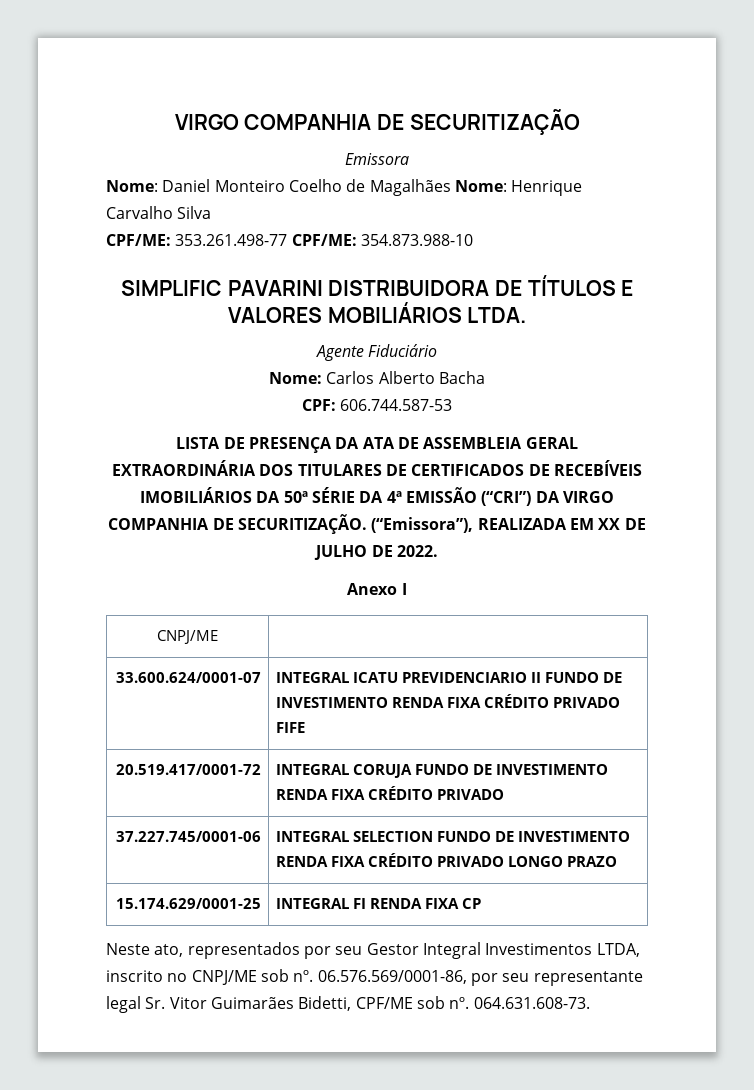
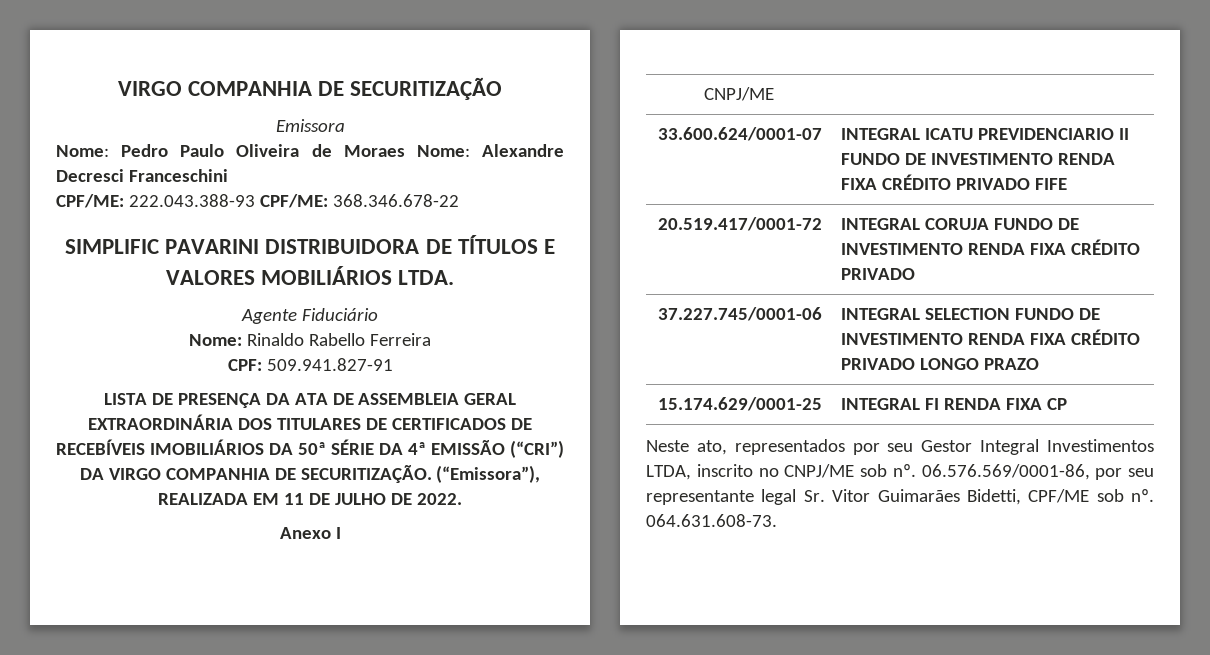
[162,179,583,196] [106,206,212,219] [106,234,473,246] Daniel Monteiro Coelho de Magalhães Nome: Henrique Carvalho Silva // CPF/ME: 353.261.498-77 CPF/ME: 354.873.988-10 -> [121,144,564,157] [56,169,228,182] [56,194,459,208] Pedro Paulo Oliveira de Moraes Nome: Alexandre Decresci Franceschini // CPF/ME: 222.043.388-93 CPF/ME: 368.346.678-22
[326,371,485,384] Carlos Alberto Bacha -> [247,333,431,346] Rinaldo Rabello Ferreira
[340,399,453,411] 606.744.587-53 -> [266,358,393,371] 509.941.827-91
[598,518,621,530] XX -> [284,493,305,505] 11

